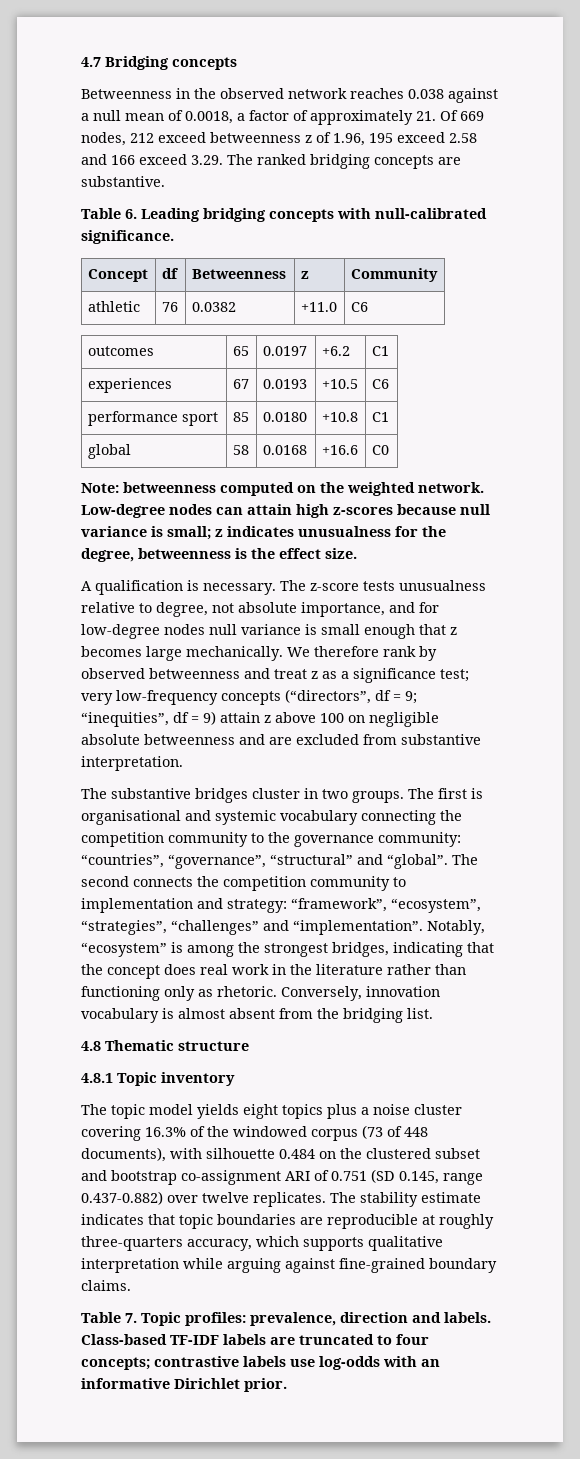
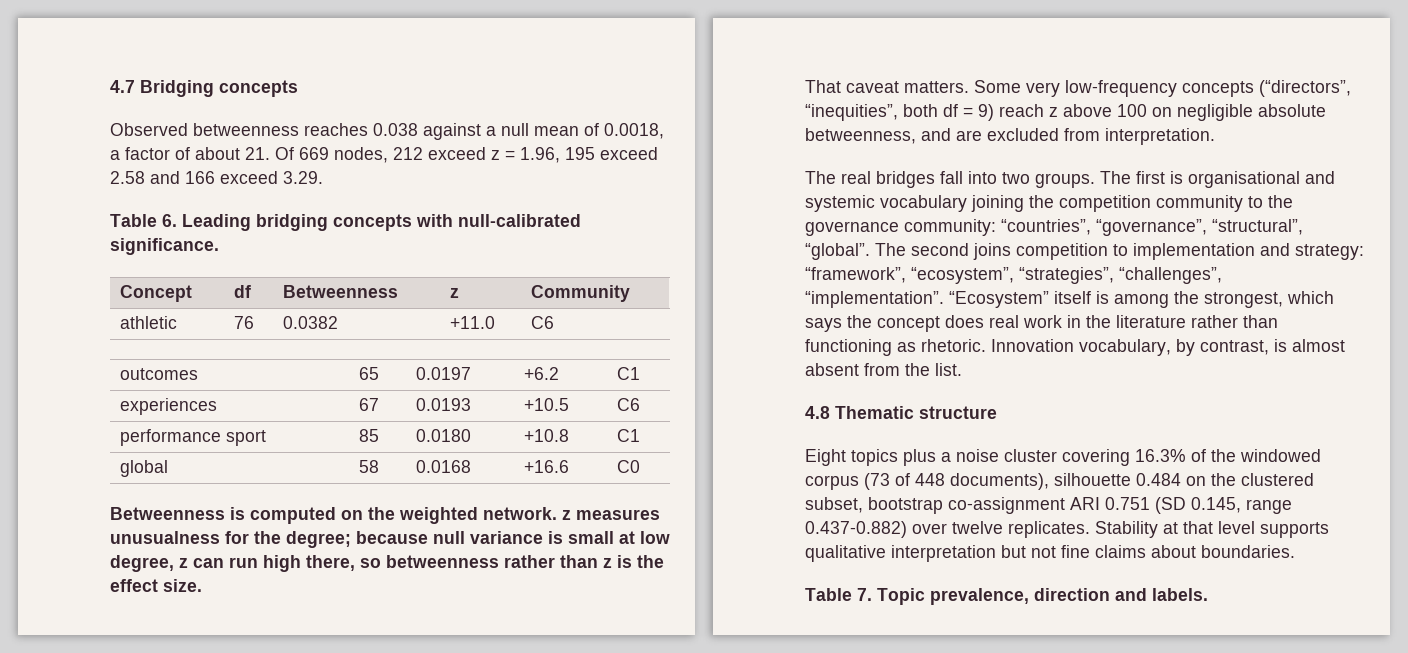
[81,88,347,99] Betweenness in the observed network -> [110,123,299,136] Observed betweenness
[310,110,413,125] approximately -> [195,147,240,160] about
[210,132,331,143] betweenness z of -> [491,150,515,160] z =
[227,154,461,169] [81,176,165,187] The ranked bridging concepts are substantive. -> (323, 177) none
[81,482,216,493] Note: betweenness -> [110,507,245,520] Betweenness is
[81,504,490,518] [81,526,446,540] [81,548,357,562] [81,580,486,595] [81,602,439,617] [81,624,457,639] [81,646,437,661] [81,668,469,683] [81,689,417,705] [81,712,169,727] Low-degree nodes can attain high z-scores because null variance is small; z indicates unusualness for the degree, betweenness is the effect size. // A qualification is necessary. The z-score tests unusualness relative to degree, not absolute importance, and for low-degree nodes null variance is small enough that z becomes large mechanically. We therefore rank by observed betweenness and treat z as a significance test; very low-frequency concepts (“directors”, df = 9; “inequities”, -> [562,509,660,520] [110,531,670,548] [110,555,664,572] [110,579,202,592] [805,80,1351,97] [805,104,938,121] z measures unusualness for the degree; because null variance is small at low degree, z can run high there, so betweenness rather than z is the effect size. // That caveat matters. Some very low-frequency concepts (“directors”, “inequities”, both
[220,712,260,723] attain -> [999,104,1044,117] reach
[144,734,235,745] betweenness -> [805,128,916,144] betweenness,
[401,734,481,745] substantive -> (1100, 134) none
[111,788,318,803] substantive bridges cluster in -> [841,171,997,188] real bridges fall into
[361,810,436,825] connecting -> [971,195,1024,212] joining
[270,854,383,865] “structural” and -> [1212,219,1303,235] “structural”,
[133,876,390,891] connects the competition community -> [973,243,1108,260] joins competition
[171,920,485,935] [81,942,494,957] “challenges” and “implementation”. Notably, “ecosystem” is among the strongest bridges, indicating that -> [1119,267,1222,284] [805,291,1334,308] [805,318,842,332] “challenges”, “implementation”. “Ecosystem” itself is among the strongest, which says
[164,986,195,1001] only -> (892, 347) none
[281,986,440,1001] [81,1008,159,1023] Conversely, innovation vocabulary -> [991,339,1269,356] Innovation vocabulary, by contrast,
[343,1008,403,1023] bridging -> (930, 369) none
[81,1072,235,1086] [81,1104,278,1119] 4.8.1 Topic inventory // The topic model yields eight -> [805,449,846,466] Eight
[170,1148,202,1159] with -> (1049, 481) none
[435,1148,480,1159] [81,1170,107,1181] subset and -> [805,497,863,513] subset,
[314,1170,329,1181] of -> (1100, 503) none
[330,1192,481,1207] [81,1214,494,1229] [81,1236,443,1251] [81,1258,497,1273] [81,1280,131,1291] The stability estimate indicates that topic boundaries are reproducible at roughly three-quarters accuracy, which supports qualitative interpretation while arguing against fine-grained boundary claims. -> [1095,521,1329,538] [805,545,1295,562] Stability at that level supports qualitative interpretation but not fine claims about boundaries.
[185,1312,246,1326] profiles: -> (925, 596) none
[81,1334,429,1345] [81,1356,440,1370] [81,1378,287,1392] Class-based TF-IDF labels are truncated to four concepts; contrastive labels use log-odds with an informative Dirichlet prior. -> (1208, 594) none

